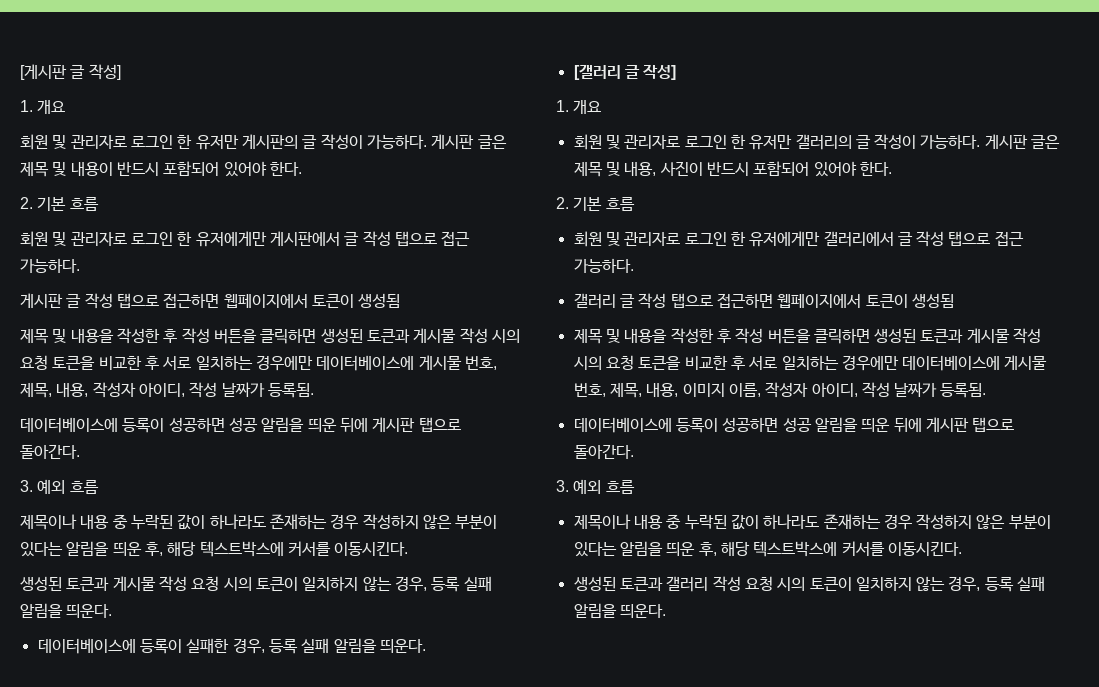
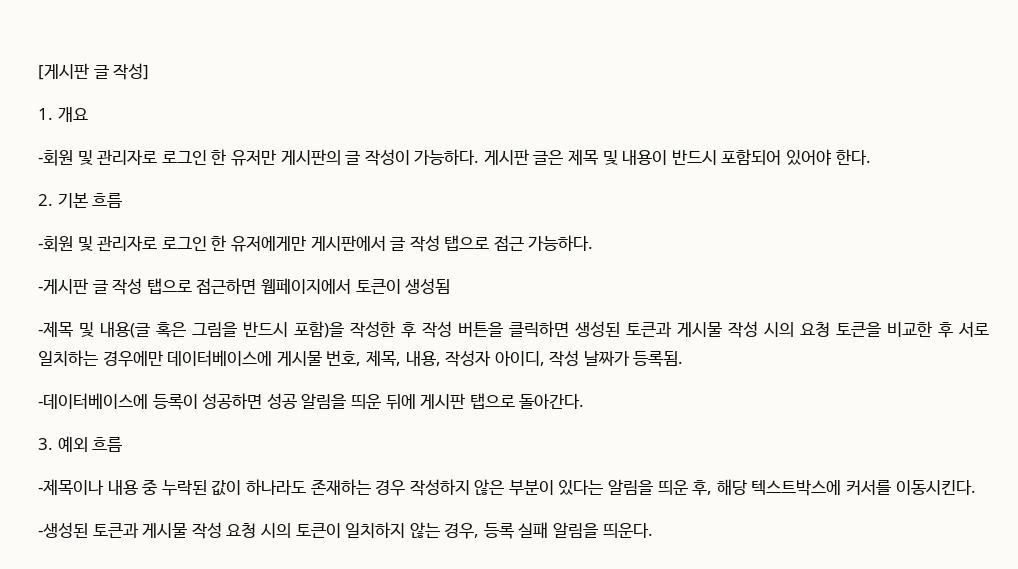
[20,134,48,150] 회원 -> [38,150,73,166] -회원
[20,231,48,247] 회원 -> [38,236,73,252] -회원
[20,293,401,309] [20,329,114,344] 게시판 글 작성 탭으로 접근하면 웹페이지에서 토큰이 생성됨 // 제목 및 내용을 -> [38,278,451,295] [38,321,344,338] -게시판 글 작성 탭으로 접근하면 웹페이지에서 토큰이 생성됨 // -제목 및 내용(글 혹은 그림을 반드시 포함)을
[20,417,118,433] 데이터베이스에 -> [38,393,148,409] -데이터베이스에
[20,514,77,530] 제목이나 -> [38,479,104,495] -제목이나
[20,576,62,591] 생성된 -> [38,522,88,538] -생성된
[37,638,426,654] [573,64,677,80] [556,100,602,114] [573,134,1061,150] [573,161,892,177] [556,197,635,211] [573,231,1024,247] [573,258,634,273] [573,293,954,309] [573,328,1042,344] [573,355,1048,371] [573,382,987,398] [573,417,1015,433] [573,444,634,459] [556,479,635,494] [573,514,1051,530] [573,541,962,557] [573,576,1046,592] [573,603,666,618] // 데이터베이스에 등록이 실패한 경우, 등록 실패 알림을 띄운다. // [갤러리 글 작성] // 1. 개요 // 회원 및 관리자로 로그인 한 유저만 갤러리의 글 작성이 가능하다. 게시판 글은 제목 및 내용, 사진이 반드시 포함되어 있어야 한다. // 2. 기본 흐름 // 회원 및 관리자로 로그인 한 유저에게만 갤러리에서 글 작성 탭으로 접근 가능하다. // 갤러리 글 작성 탭으로 접근하면 웹페이지에서 토큰이 생성됨 // 제목 및 내용을 작성한 후 작성 버튼을 클릭하면 생성된 토큰과 게시물 작성 시의 요청 토큰을 비교한 후 서로 일치하는 경우에만 데이터베이스에 게시물 번호, 제목, 내용, 이미지 이름, 작성자 아이디, 작성 날짜가 등록됨. // 데이터베이스에 등록이 성공하면 성공 알림을 띄운 뒤에 게시판 탭으로 돌아간다. // 3. 예외 흐름 // 제목이나 내용 중 누락된 값이 하나라도 존재하는 경우 작성하지 않은 부분이 있다는 알림을 띄운 후, 해당 텍스트박스에 커서를 이동시킨다. // 생성된 토큰과 갤러리 작성 요청 시의 토큰이 일치하지 않는 경우, 등록 실패 알림을 띄운다. -> (653, 530) none

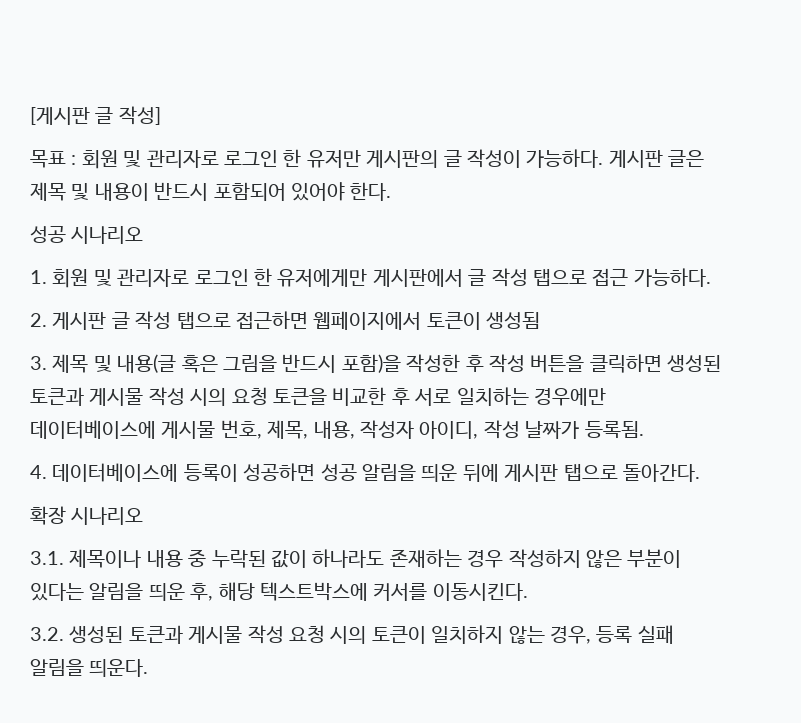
[38,107,88,122] [38,150,73,166] 1. 개요 // -회원 -> [30,150,118,169] 목표 : 회원
[38,192,123,208] [38,236,73,252] 2. 기본 흐름 // -회원 -> [30,226,144,244] [30,269,89,288] 성공 시나리오 // 1. 회원
[38,278,88,294] -게시판 -> [30,312,107,330] 2. 게시판
[38,321,73,337] -제목 -> [30,354,89,373] 3. 제목
[38,393,148,409] -데이터베이스에 -> [30,463,179,482] 4. 데이터베이스에
[38,436,123,452] [38,479,104,495] 3. 예외 흐름 // -제목이나 -> [30,506,144,525] [30,549,142,568] 확장 시나리오 // 3.1. 제목이나
[38,522,88,538] -생성된 -> [30,626,124,643] 3.2. 생성된

